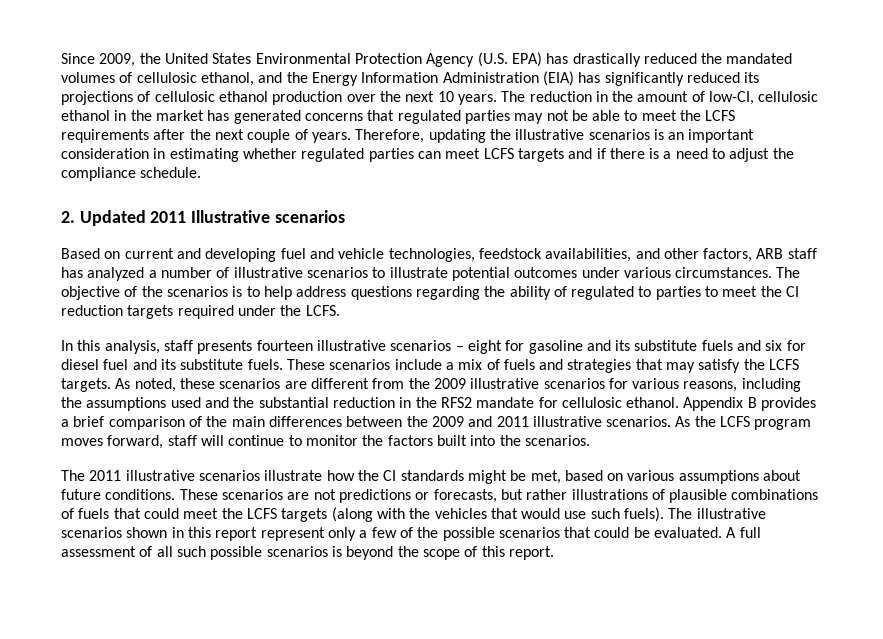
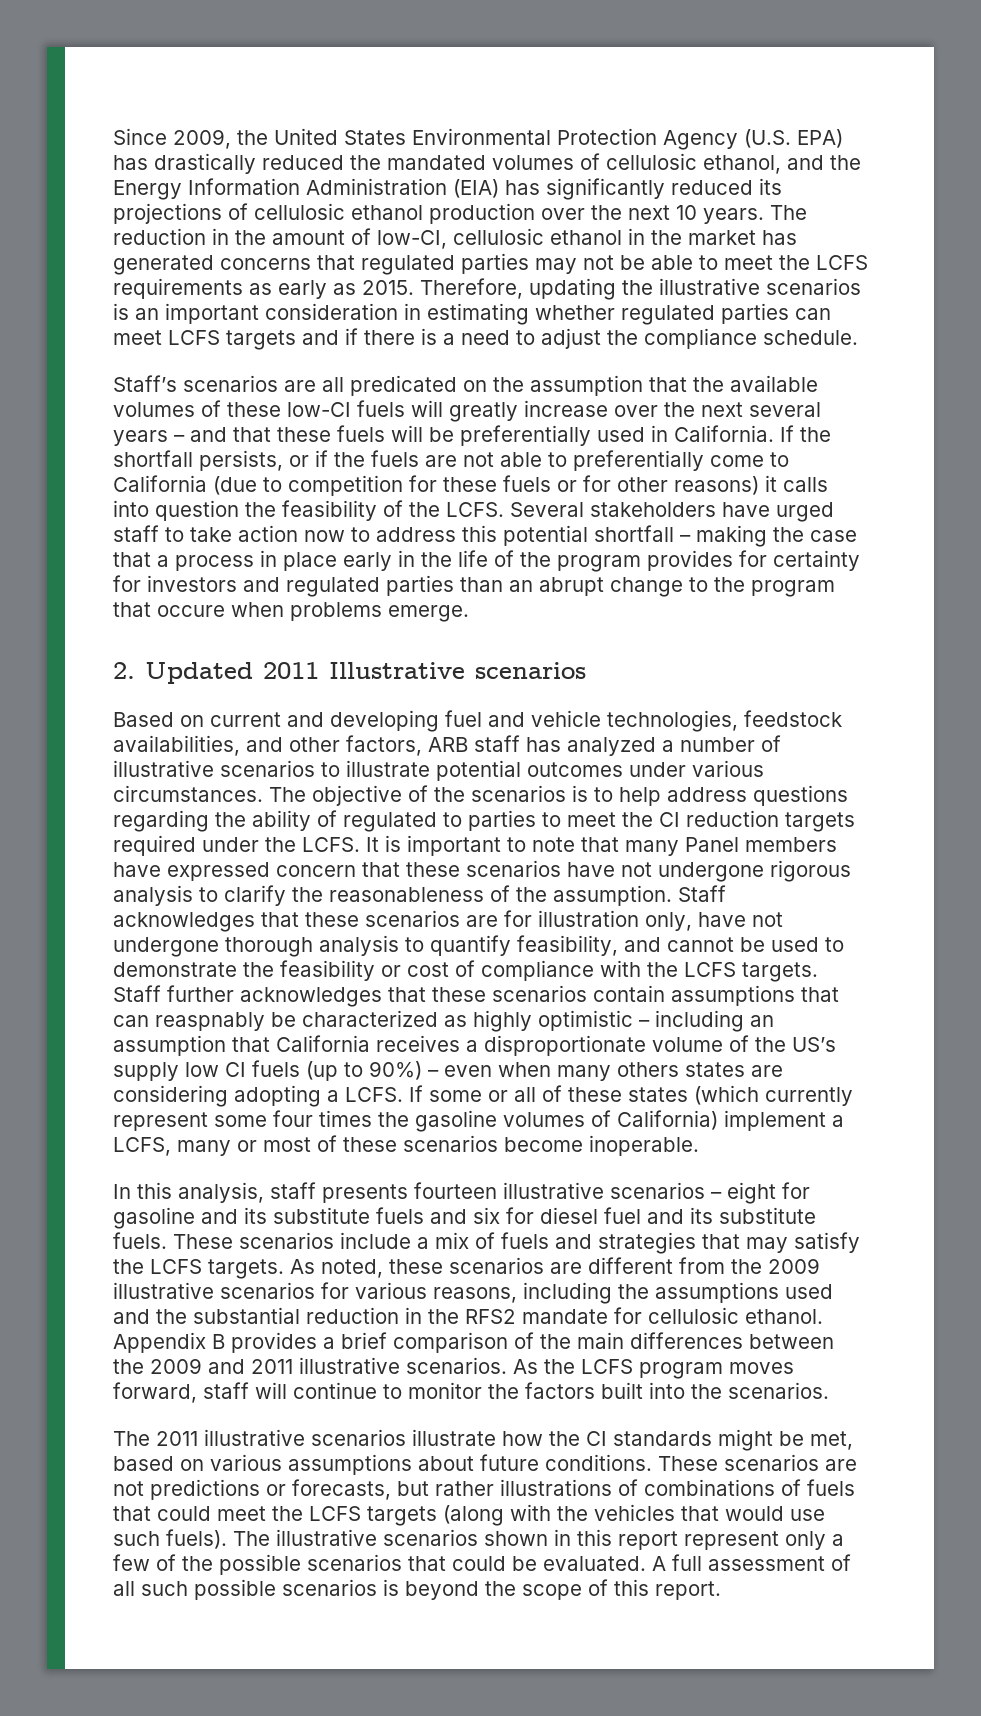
[153,129,351,143] after the next couple of years. -> [249,280,414,299] as early as 2015.
(202, 172) none -> [113,375,818,396] [113,400,821,422] [113,425,831,446] [113,450,789,471] [113,475,828,496] [113,500,834,522] [113,525,857,547] [113,550,860,572] [113,575,835,597] [113,602,469,622] // Staff’s scenarios are all predicated on the assumption that the available volumes of these low-CI fuels will greatly increase over the next several years – and that these fuels will be preferentially used in California. If the shortfall persists, or if the fuels are not able to preferentially come to California (due to competition for these fuels or for other reasons) it calls into question the feasibility of the LCFS. Several stakeholders have urged staff to take action now to address this potential shortfall – making the case that a process in place early in the life of the program provides for certainty for investors and regulated parties than an abrupt change to the program that occure when problems emerge.
(340, 310) none -> [366,835,837,856] [113,860,851,882] [113,885,726,906] [113,910,783,932] [113,935,844,957] [113,960,818,982] [113,985,839,1007] [113,1010,774,1032] [113,1035,836,1056] [113,1060,783,1081] [113,1085,853,1107] [113,1110,844,1132] [113,1135,699,1156] It is important to note that many Panel members have expressed concern that these scenarios have not undergone rigorous analysis to clarify the reasonableness of the assumption. Staff acknowledges that these scenarios are for illustration only, have not undergone thorough analysis to quantify feasibility, and cannot be used to demonstrate the feasibility or cost of compliance with the LCFS targets. Staff further acknowledges that these scenarios contain assumptions that can reaspnably be characterized as highly optimistic – including an assumption that California receives a disproportionate volume of the US’s supply low CI fuels (up to 90%) – even when many others states are considering adopting a LCFS. If some or all of these states (which currently represent some four times the gasoline volumes of California) implement a LCFS, many or most of these scenarios become inoperable.
[669,489,728,503] plausible -> (638, 1487) none

